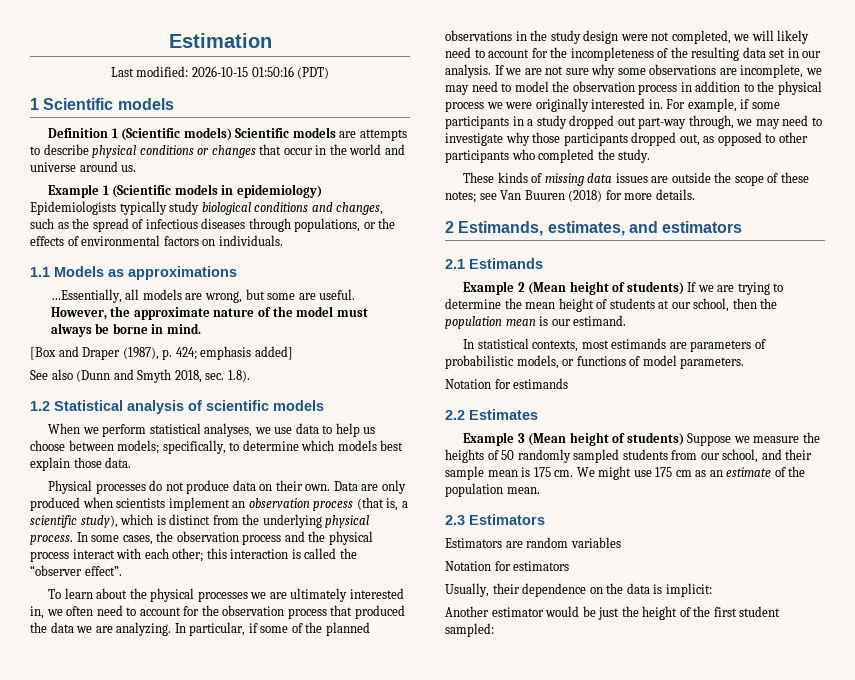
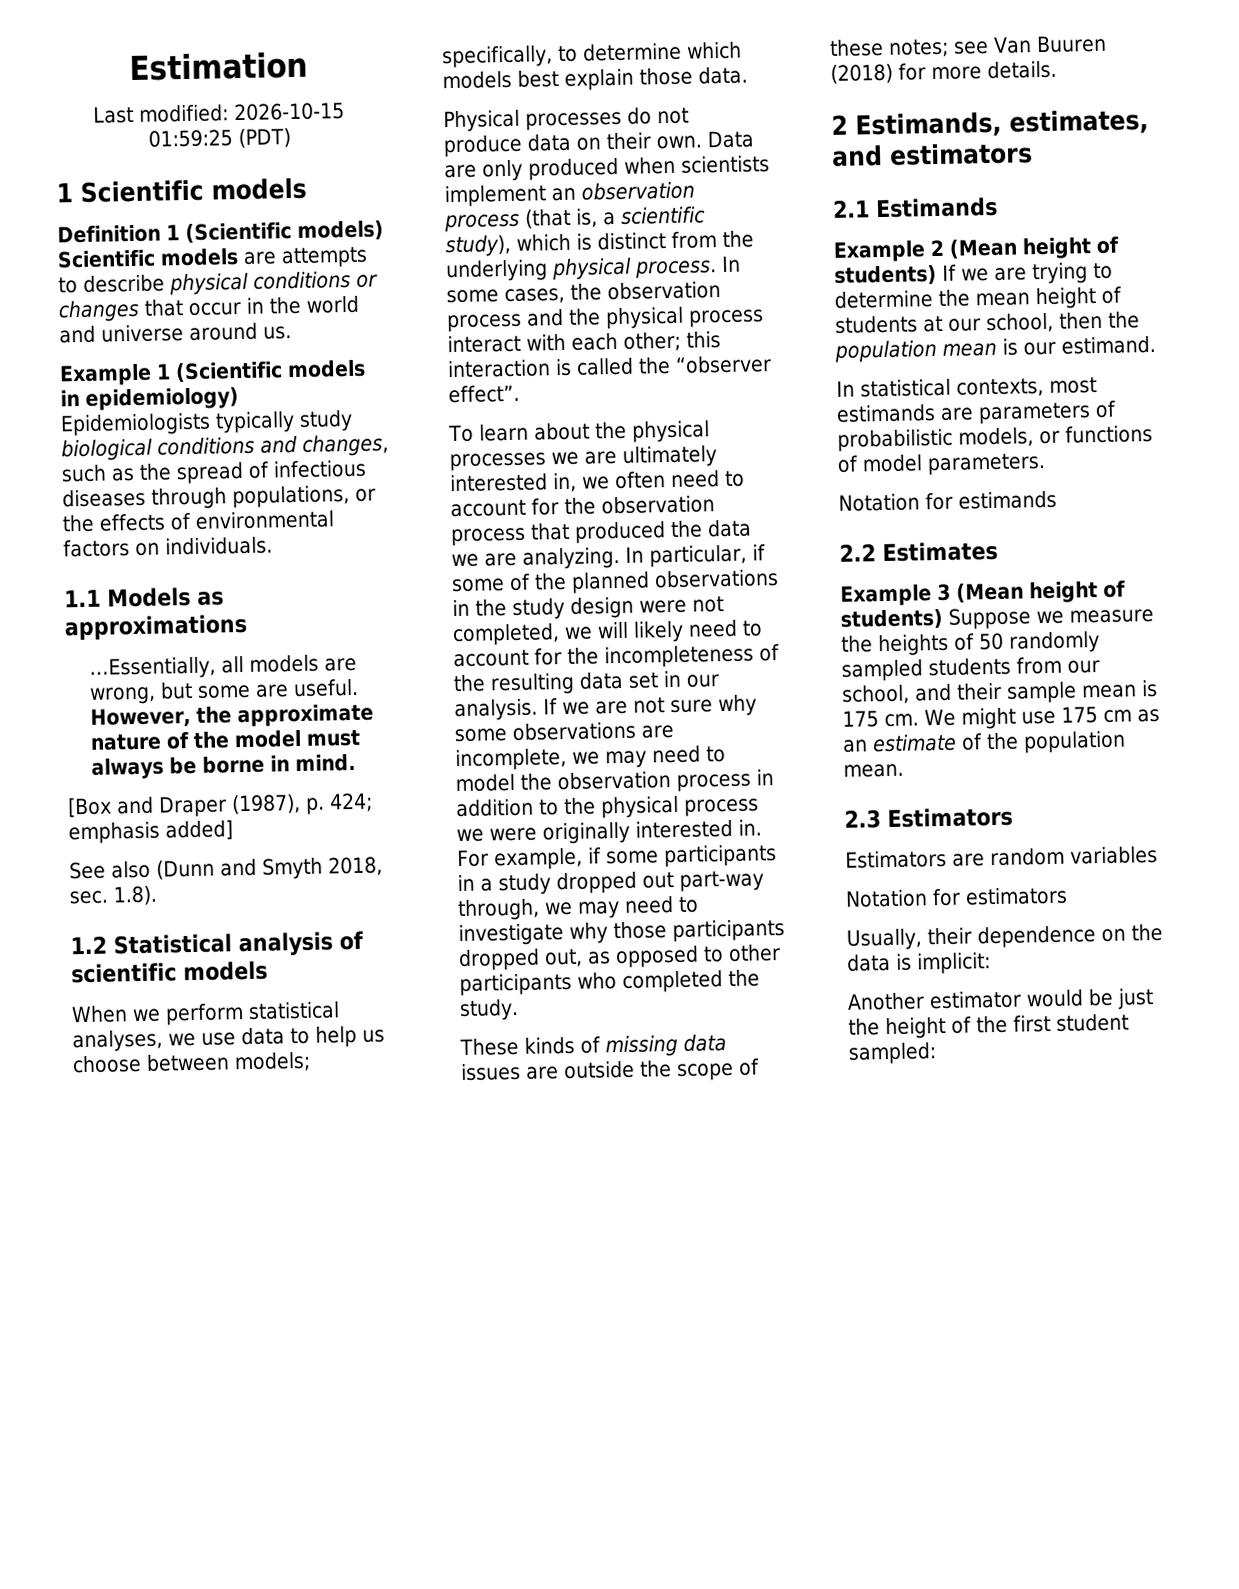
[251,66,294,77] 01:50:16 -> [147,129,233,148] 01:59:25

